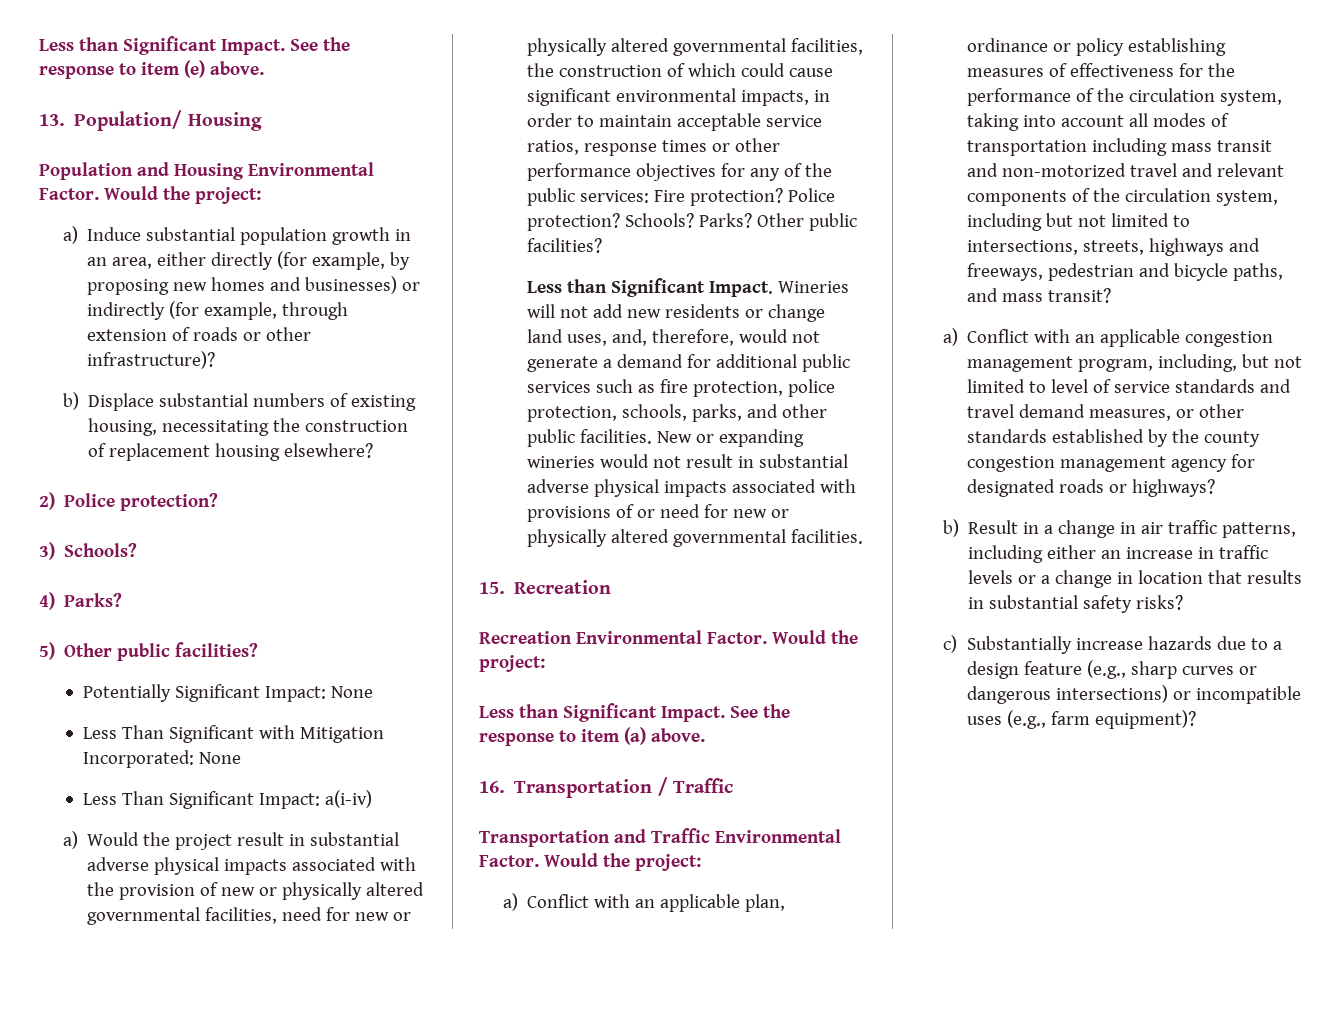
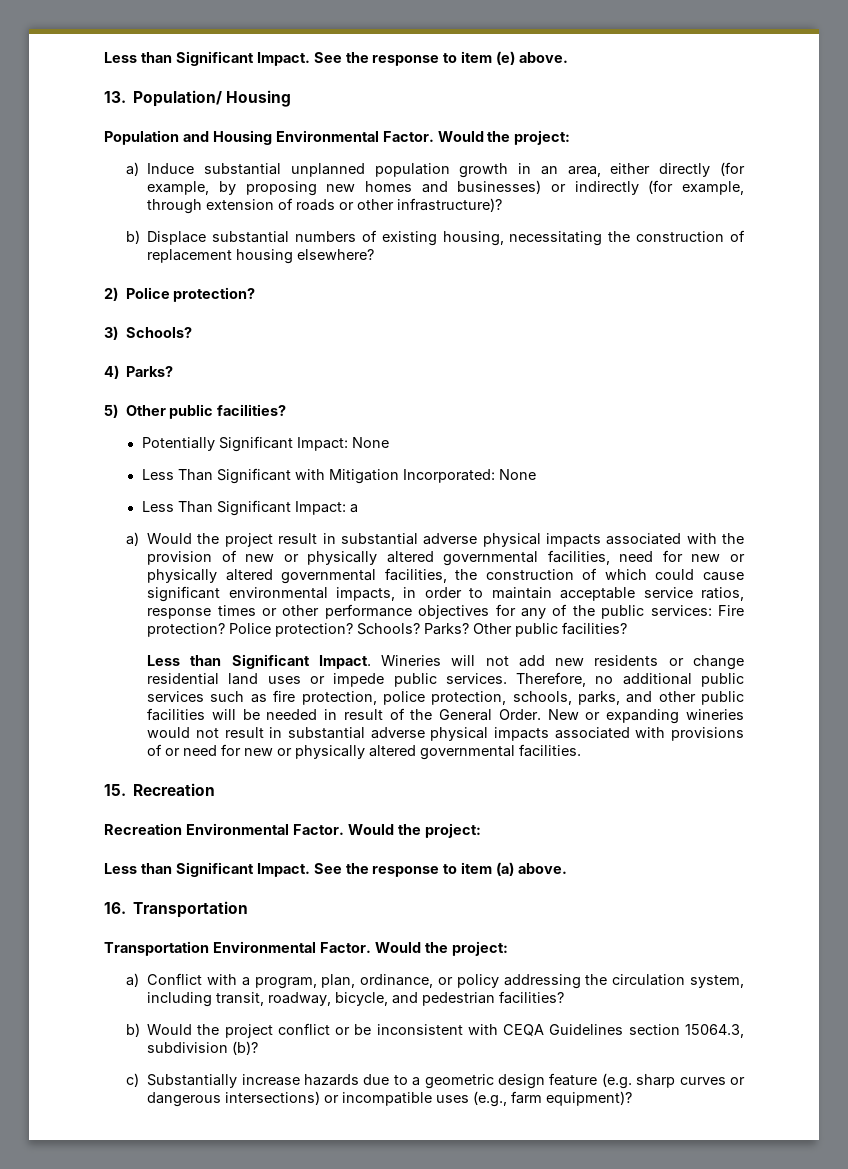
(236, 234) none -> [290,163,365,177] unplanned
[325,790,373,808] a(i-iv) -> [349,504,358,513] a
[526,329,820,346] [526,354,711,372] land uses, and, therefore, would not generate a demand for -> [147,672,614,687] residential land uses or impede public services. Therefore, no
[579,429,652,444] facilities. -> [147,708,541,721] facilities will be needed in result of the General Order.
[657,777,733,796] [479,828,710,847] / Traffic // Transportation and Traffic -> [104,941,209,956] // Transportation
[635,894,785,912] [967,38,1227,56] [967,63,1235,77] [967,88,1282,106] [967,113,1229,131] [967,138,1273,156] [967,163,1284,177] [967,188,1278,206] [967,213,1190,231] [967,238,1261,256] [967,263,1283,281] [967,288,1112,303] [942,328,1273,347] [967,354,1302,372] [967,379,1291,393] [967,404,1244,421] [967,429,1260,447] [967,454,1256,472] [967,479,1216,497] [942,519,1296,538] [968,545,1268,563] [968,570,1302,588] [968,595,1184,613] an applicable plan, ordinance or policy establishing measures of effectiveness for the performance of the circulation system, taking into account all modes of transportation including mass transit and non-motorized travel and relevant components of the circulation system, including but not limited to intersections, streets, highways and freeways, pedestrian and bicycle paths, and mass transit? // a) Conflict with an applicable congestion management program, including, but not limited to level of service standards and travel demand measures, or other standards established by the county congestion management agency for designated roads or highways? // b) Result in a change in air traffic patterns, including either an increase in traffic levels or a change in location that results in substantial safety risks? -> [241,974,745,989] [147,991,565,1007] [125,1023,745,1038] [147,1041,259,1055] a program, plan, ordinance, or policy addressing the circulation system, including transit, roadway, bicycle, and pedestrian facilities? // b) Would the project conflict or be inconsistent with CEQA Guidelines section 15064.3, subdivision (b)?
(1282, 645) none -> [424,1074,494,1089] geometric
[1086,660,1126,679] (e.g., -> [601,1073,632,1089] (e.g.

